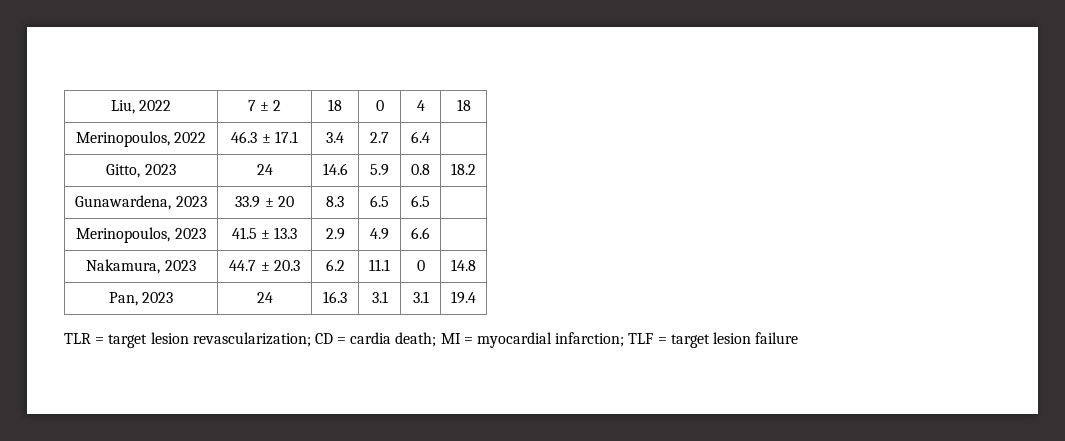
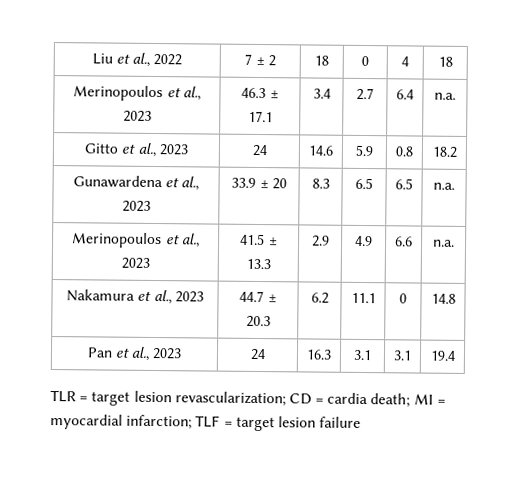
[110,100,135,114] Liu, -> [91,52,151,67] Liu et al.,
[75,131,207,147] Merinopoulos, 2022 -> [73,85,201,102] [122,110,152,122] Merinopoulos et al., 2023
[106,164,141,178] // Gitto, -> [434,92,456,100] [84,142,156,158] n.a. // Gitto et al.,
[75,195,172,210] Gunawardena, -> [72,175,200,191] Gunawardena et al.,
[76,227,171,243] // Merinopoulos, -> [433,182,455,190] [71,232,200,249] n.a. // Merinopoulos et al.,
[86,259,161,274] // Nakamura, -> [433,239,455,247] [66,289,172,305] n.a. // Nakamura et al.,
[108,292,138,306] Pan, -> [86,346,151,361] Pan et al.,

